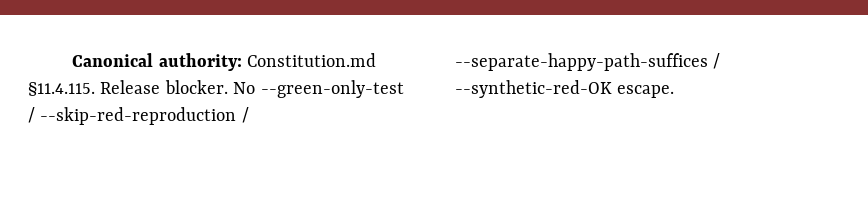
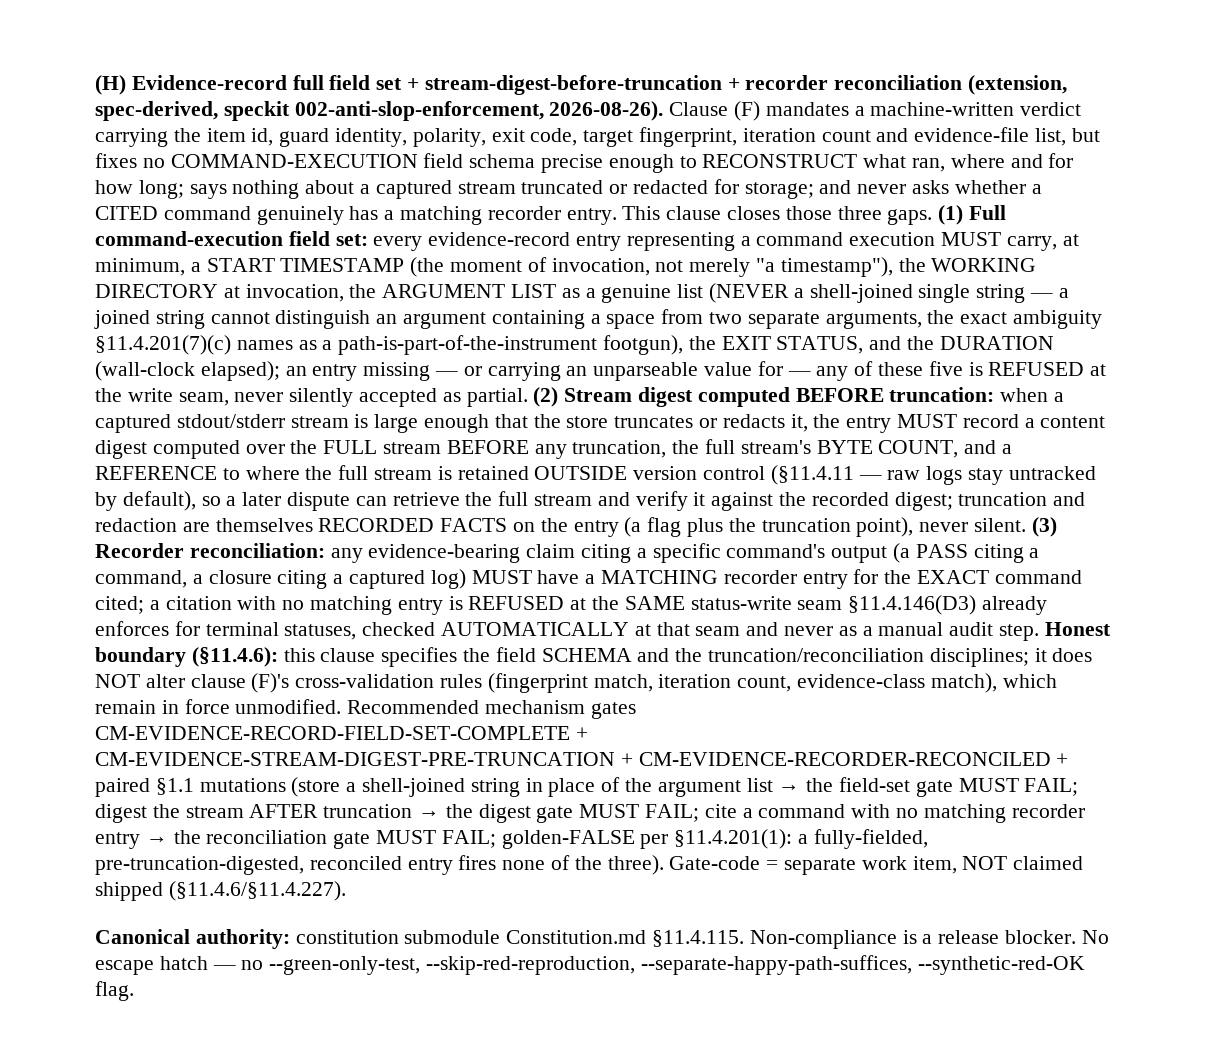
[72,53,377,71] [28,80,404,98] [28,107,249,125] [455,53,721,71] [455,80,675,98] Canonical authority: Constitution.md §11.4.115. Release blocker. No --green-only-test / --skip-red-reproduction / --separate-happy-path-suffices / --synthetic-red-OK escape. -> [95,75,1068,95] [95,101,1082,121] [95,127,1100,147] [95,153,1074,173] [95,179,1042,199] [95,205,1007,225] [95,231,1079,251] [95,257,1037,277] [95,283,1069,303] [94,309,1103,329] [95,335,1054,355] [95,361,1107,381] [95,387,1065,407] [95,414,1106,433] [95,439,1013,459] [95,465,1096,485] [95,491,1086,511] [95,517,1057,537] [95,543,1040,563] [95,569,1082,589] [95,595,1048,615] [95,621,1111,641] [95,647,1093,667] [95,673,1057,693] [95,699,636,719] [95,726,588,740] [95,752,1069,766] [95,777,1079,797] [95,804,1085,823] [95,829,928,849] [95,855,1084,875] [95,881,346,901] [95,929,1109,949] [95,955,1085,975] [95,981,134,1001] (H) Evidence-record full field set + stream-digest-before-truncation + recorder reconciliation (extension, spec-derived, speckit 002-anti-slop-enforcement, 2026-08-26). Clause (F) mandates a machine-written verdict carrying the item id, guard identity, polarity, exit code, target fingerprint, iteration count and evidence-file list, but fixes no COMMAND-EXECUTION field schema precise enough to RECONSTRUCT what ran, where and for how long; says nothing about a captured stream truncated or redacted for storage; and never asks whether a CITED command genuinely has a matching recorder entry. This clause closes those three gaps. (1) Full command-execution field set: every evidence-record entry representing a command execution MUST carry, at minimum, a START TIMESTAMP (the moment of invocation, not merely "a timestamp"), the WORKING DIRECTORY at invocation, the ARGUMENT LIST as a genuine list (NEVER a shell-joined single string — a joined string cannot distinguish an argument containing a space from two separate arguments, the exact ambiguity §11.4.201(7)(c) names as a path-is-part-of-the-instrument footgun), the EXIT STATUS, and the DURATION (wall-clock elapsed); an entry missing — or carrying an unparseable value for — any of these five is REFUSED at the write seam, never silently accepted as partial. (2) Stream digest computed BEFORE truncation: when a captured stdout/stderr stream is large enough that the store truncates or redacts it, the entry MUST record a content digest computed over the FULL stream BEFORE any truncation, the full stream's BYTE COUNT, and a REFERENCE to where the full stream is retained OUTSIDE version control (§11.4.11 — raw logs stay untracked by default), so a later dispute can retrieve the full stream and verify it against the recorded digest; truncation and redaction are themselves RECORDED FACTS on the entry (a flag plus the truncation point), never silent. (3) Recorder reconciliation: any evidence-bearing claim citing a specific command's output (a PASS citing a command, a closure citing a captured log) MUST have a MATCHING recorder entry for the EXACT command cited; a citation with no matching entry is REFUSED at the SAME status-write seam §11.4.146(D3) already enforces for terminal statuses, checked AUTOMATICALLY at that seam and never as a manual audit step. Honest boundary (§11.4.6): this clause specifies the field SCHEMA and the truncation/reconciliation disciplines; it does NOT alter clause (F)'s cross-validation rules (fingerprint match, iteration count, evidence-class match), which remain in force unmodified. Recommended mechanism gates CM-EVIDENCE-RECORD-FIELD-SET-COMPLETE + CM-EVIDENCE-STREAM-DIGEST-PRE-TRUNCATION + CM-EVIDENCE-RECORDER-RECONCILED + paired §1.1 mutations (store a shell-joined string in place of the argument list → the field-set gate MUST FAIL; digest the stream AFTER truncation → the digest gate MUST FAIL; cite a command with no matching recorder entry → the reconciliation gate MUST FAIL; golden-FALSE per §11.4.201(1): a fully-fielded, pre-truncation-digested, reconciled entry fires none of the three). Gate-code = separate work item, NOT claimed shipped (§11.4.6/§11.4.227). // Canonical authority: constitution submodule Constitution.md §11.4.115. Non-compliance is a release blocker. No escape hatch — no --green-only-test, --skip-red-reproduction, --separate-happy-path-suffices, --synthetic-red-OK flag.

